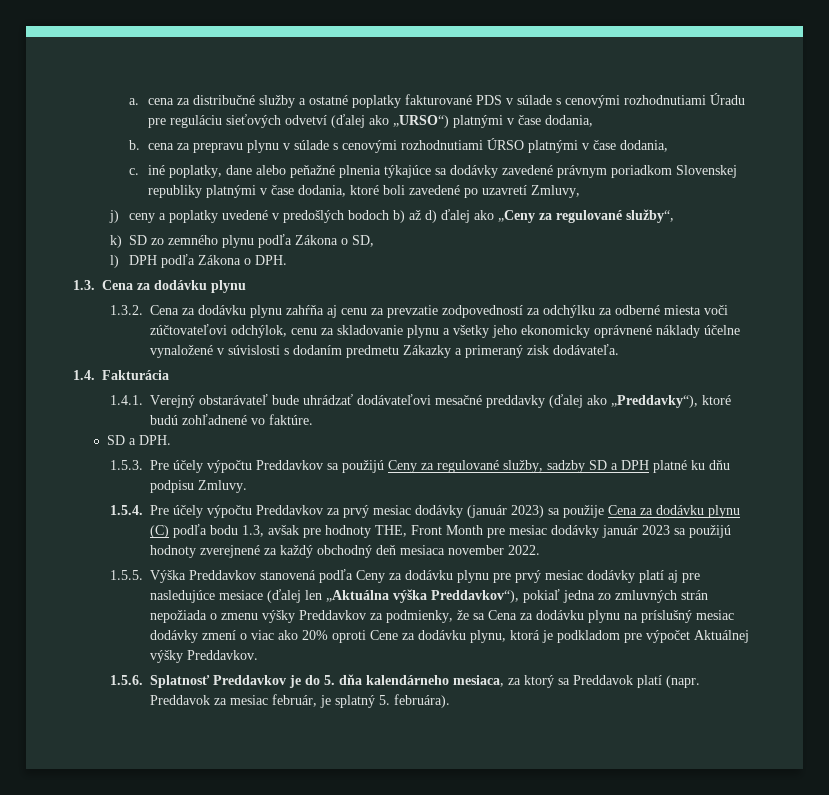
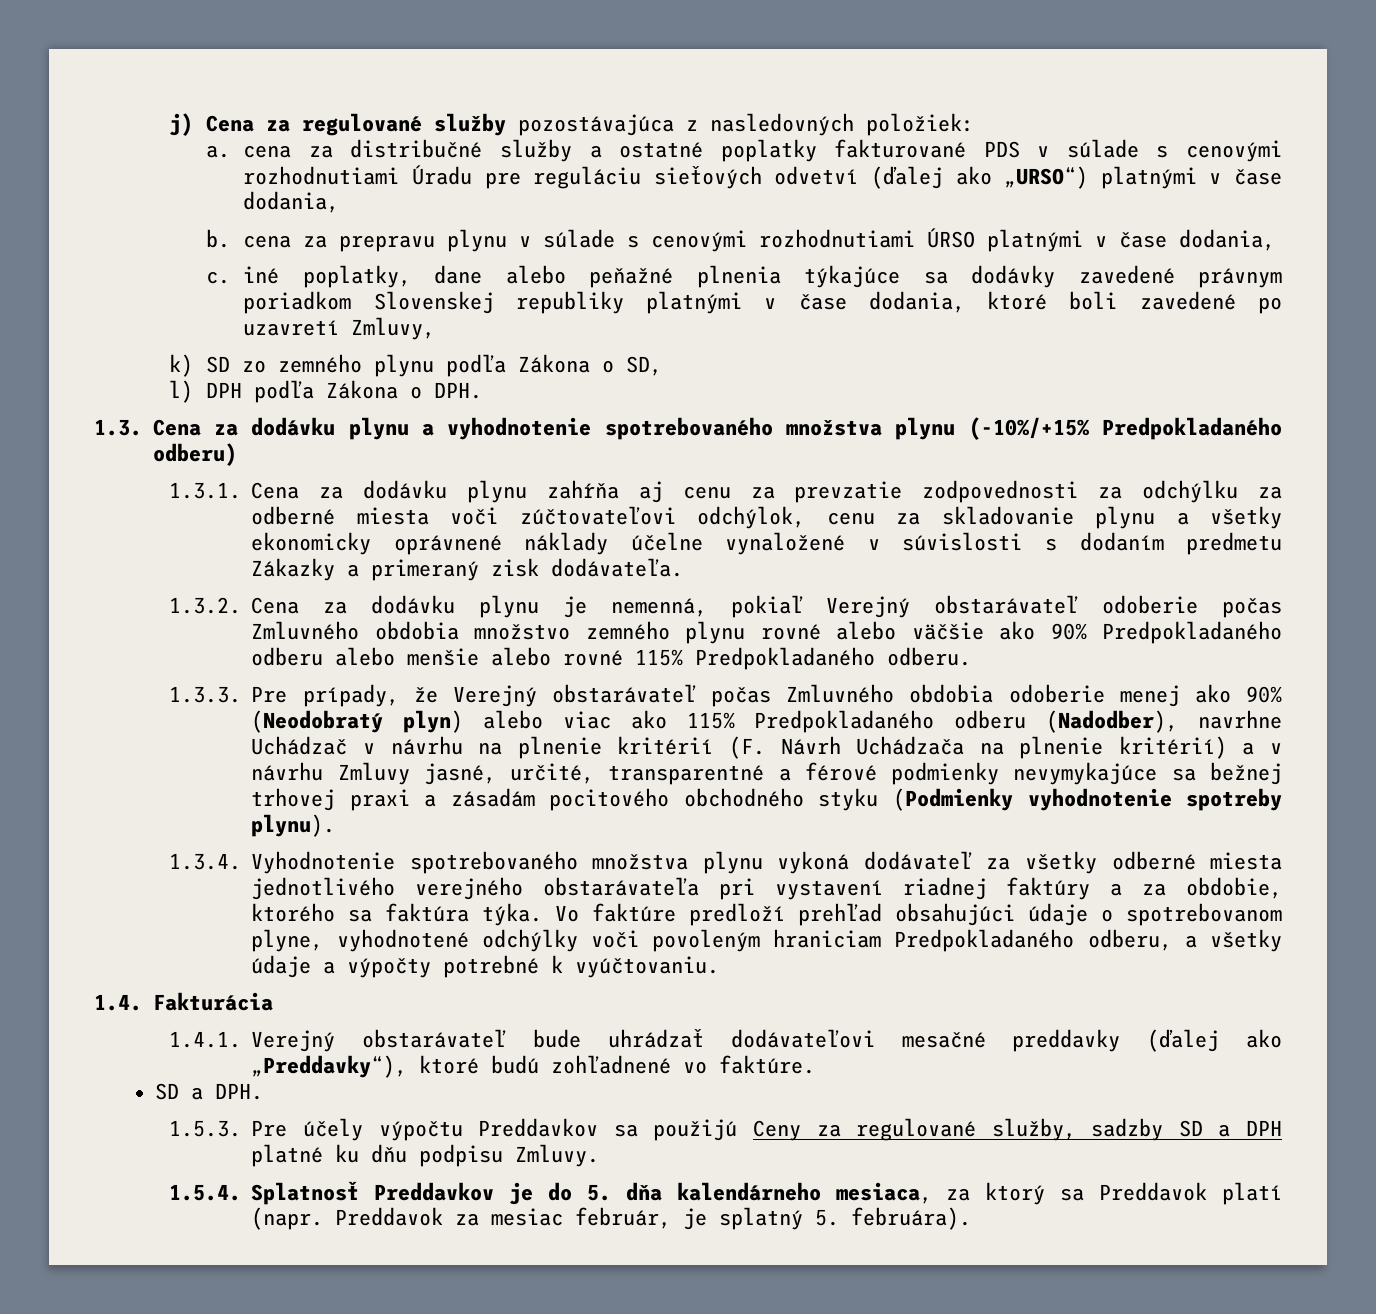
(128, 101) none -> [168,113,975,136] j) Cena za regulované služby pozostávajúca z nasledovných položiek: //
[109,209,674,223] // j) ceny a poplatky uvedené v predošlých bodoch b) až d) ďalej ako „Ceny za regulované služby“, -> (436, 328) none
[110,305,144,315] // 1.3.2. -> [422,417,1282,440] [152,443,237,466] [168,482,241,499] a vyhodnotenie spotrebovaného množstva plynu (-10%/+15% Predpokladaného odberu) // 1.3.1.
[442,305,524,318] zodpovedností -> [922,480,1079,503] zodpovednosti
[492,325,518,338] jeho -> (1282, 517) none
(620, 349) none -> [168,595,1282,618] [251,621,1282,644] [251,647,972,670] [168,684,1282,707] [251,710,1282,733] [251,736,1282,759] [251,762,1282,785] [251,788,1283,811] [251,814,336,837] [168,851,1283,874] [251,877,1282,900] [251,903,1282,926] [251,929,1283,952] [251,955,720,978] // 1.3.2. Cena za dodávku plynu je nemenná, pokiaľ Verejný obstarávateľ odoberie počas Zmluvného obdobia množstvo zemného plynu rovné alebo väčšie ako 90% Predpokladaného odberu alebo menšie alebo rovné 115% Predpokladaného odberu. // 1.3.3. Pre prípady, že Verejný obstarávateľ počas Zmluvného obdobia odoberie menej ako 90% (Neodobratý plyn) alebo viac ako 115% Predpokladaného odberu (Nadodber), navrhne Uchádzač v návrhu na plnenie kritérií (F. Návrh Uchádzača na plnenie kritérií) a v návrhu Zmluvy jasné, určité, transparentné a férové podmienky nevymykajúce sa bežnej trhovej praxi a zásadám pocitového obchodného styku (Podmienky vyhodnotenie spotreby plynu). // 1.3.4. Vyhodnotenie spotrebovaného množstva plynu vykoná dodávateľ za všetky odberné miesta jednotlivého verejného obstarávateľa pri vystavení riadnej faktúry a za obdobie, ktorého sa faktúra týka. Vo faktúre predloží prehľad obsahujúci údaje o spotrebovanom plyne, vyhodnotené odchýlky voči povoleným hraniciam Predpokladaného odberu, a všetky údaje a výpočty potrebné k vyúčtovaniu.
[150,505,741,518] [150,524,732,538] [150,545,541,558] [110,569,701,583] [150,589,709,603] [150,610,735,623] [150,630,750,643] [150,650,259,663] [110,675,144,685] Pre účely výpočtu Preddavkov za prvý mesiac dodávky (január 2023) sa použije Cena za dodávku plynu (C) podľa bodu 1.3, avšak pre hodnoty THE, Front Month pre mesiac dodávky január 2023 sa použijú hodnoty zverejnené za každý obchodný deň mesiaca november 2022. // 1.5.5. Výška Preddavkov stanovená podľa Ceny za dodávku plynu pre prvý mesiac dodávky platí aj pre nasledujúce mesiace (ďalej len „Aktuálna výška Preddavkov“), pokiaľ jedna zo zmluvných strán nepožiada o zmenu výšky Preddavkov za podmienky, že sa Cena za dodávku plynu na príslušný mesiac dodávky zmení o viac ako 20% oproti Cene za dodávku plynu, ktorá je podkladom pre výpočet Aktuálnej výšky Preddavkov. // 1.5.6. -> (241, 1192) none

